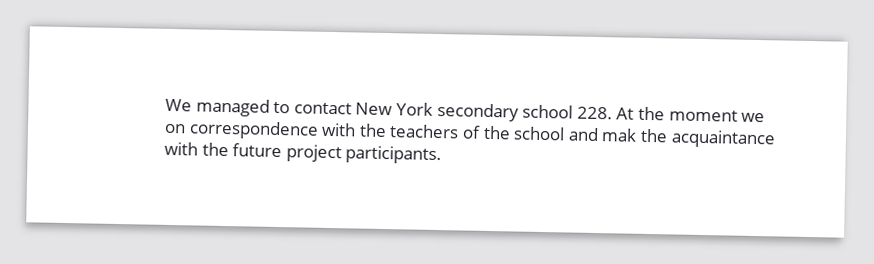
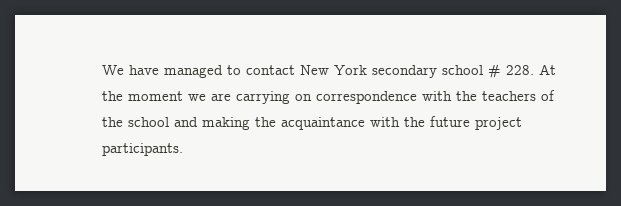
(193, 105) none -> [128,65,159,75] have
(574, 111) none -> [487,64,501,78] #
(766, 117) none -> [210,91,290,104] are carrying
[601,128,638,142] mak -> [201,117,250,130] making

